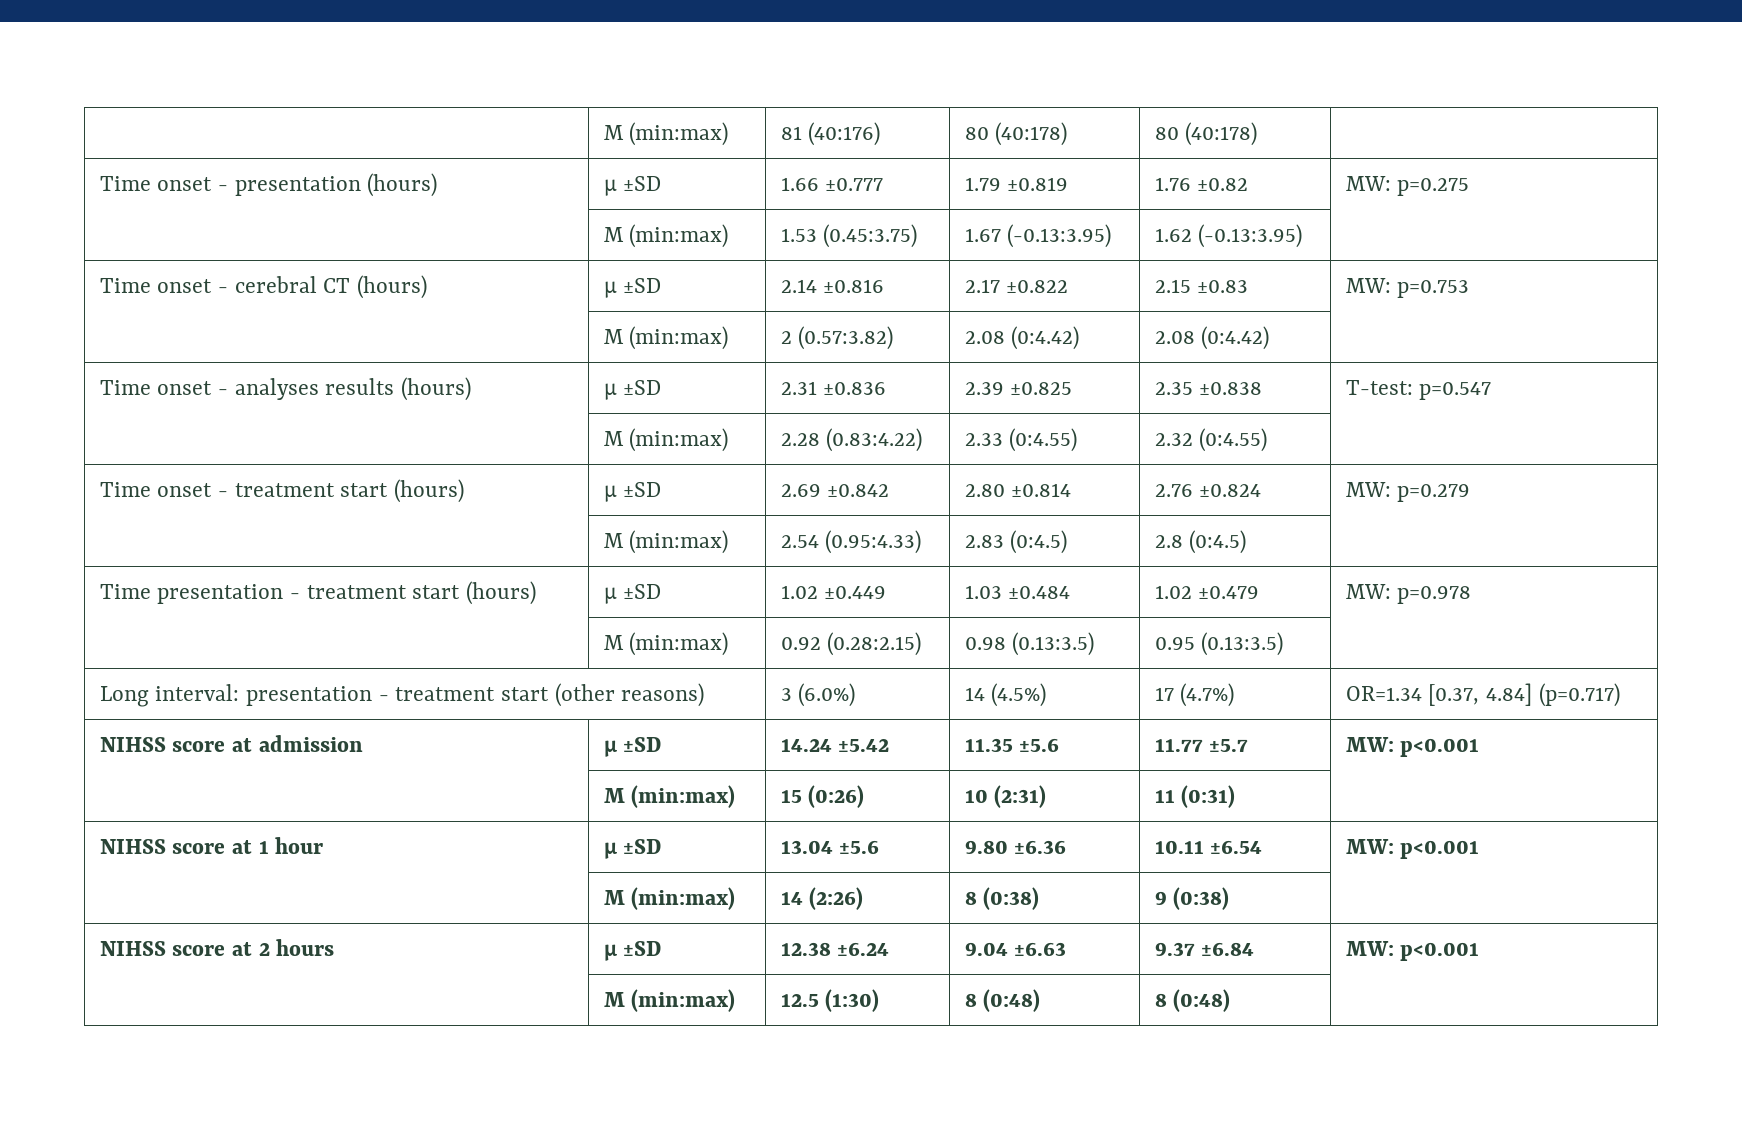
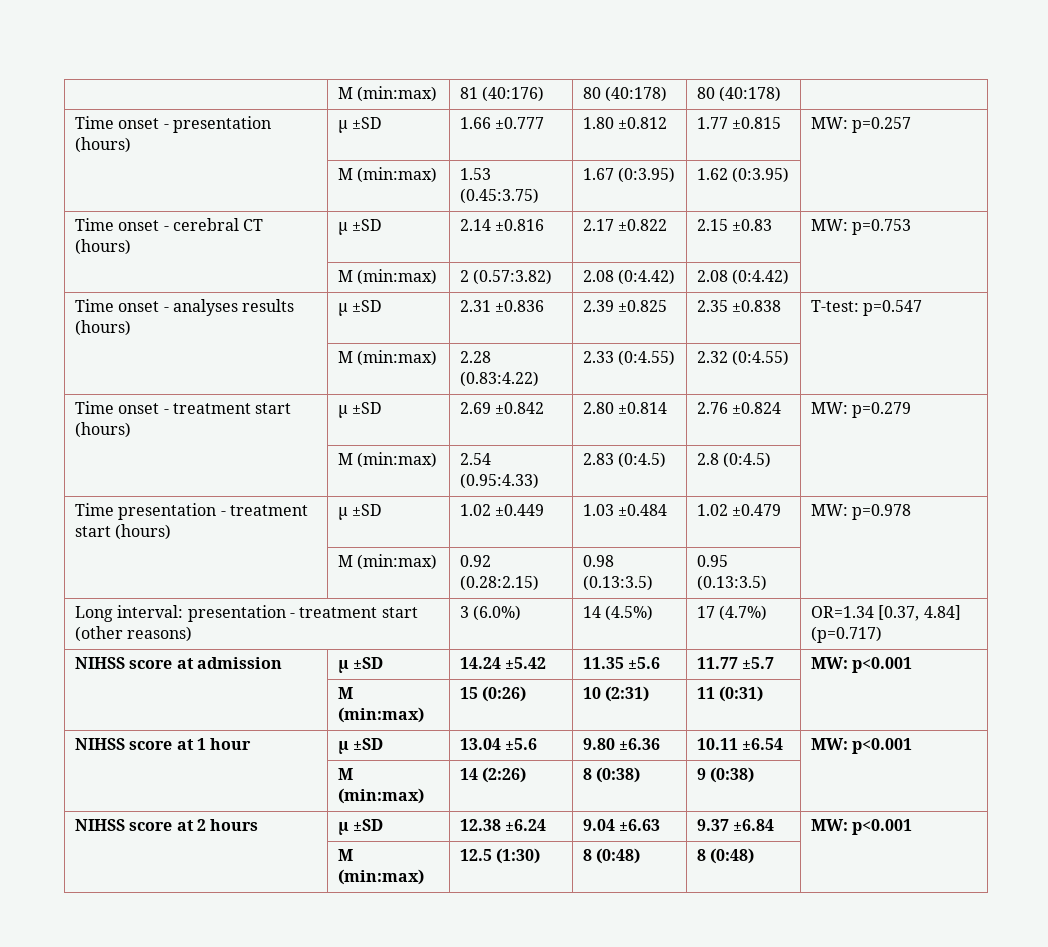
[964,177,1069,191] [1154,177,1249,191] [1345,176,1470,196] 1.79 ±0.819 | 1.76 ±0.82 | MW: p=0.275 -> [582,117,668,129] [696,117,782,129] [810,117,912,133] 1.80 ±0.812 | 1.77 ±0.815 | MW: p=0.257
[1007,224,1112,248] (-0.13:3.95) -> [618,167,676,183] (0:3.95)
[1198,224,1303,248] (-0.13:3.95) -> [732,167,790,183] (0:3.95)

